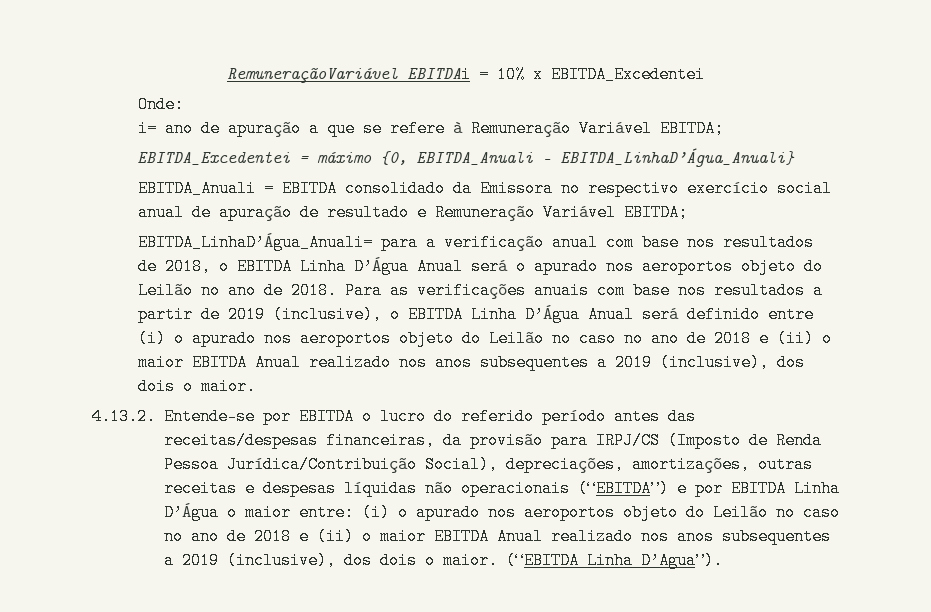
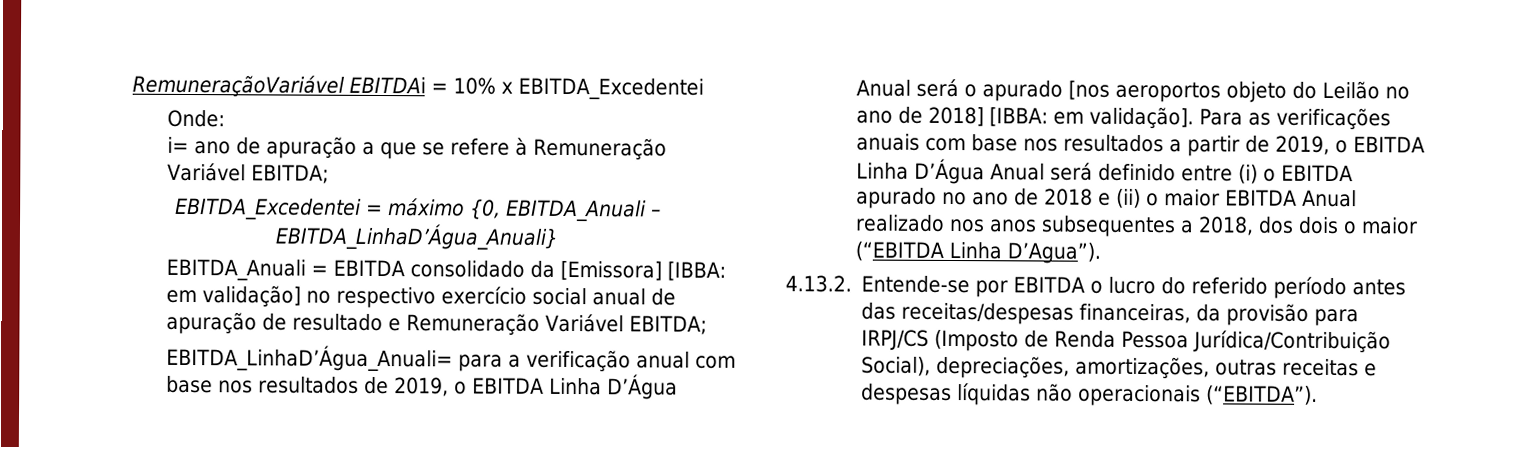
[480,180,554,197] Emissora -> [559,260,726,281] [165,285,301,308] [Emissora] [IBBA: em validação]
[165,258,212,275] 2018, -> [393,377,449,397] 2019,
[606,258,635,275] nos -> [1067,80,1110,100] [nos
[291,282,338,299] 2018. -> [927,106,1194,130] 2018] [IBBA: em validação].
[228,306,383,323] 2019 (inclusive), -> [1274,135,1330,155] 2019,
[192,330,617,347] apurado nos aeroportos objeto do Leilão no caso -> [1280,164,1353,182] [855,187,937,209] EBITDA apurado
[615,354,806,371] [138,378,257,395] 2019 (inclusive), dos dois o maior. -> [1197,216,1418,236] [854,241,1101,264] 2018, dos dois o maior (“EBITDA Linha D’Agua”).
[578,480,840,497] [164,503,840,521] [164,528,831,545] [164,552,723,569] (“EBITDA”) e por EBITDA Linha D’Água o maior entre: (i) o apurado nos aeroportos objeto do Leilão no caso no ano de 2018 e (ii) o maior EBITDA Anual realizado nos anos subsequentes a 2019 (inclusive), dos dois o maior. (“EBITDA Linha D’Agua”). -> [1206,385,1319,405] (“EBITDA”).

